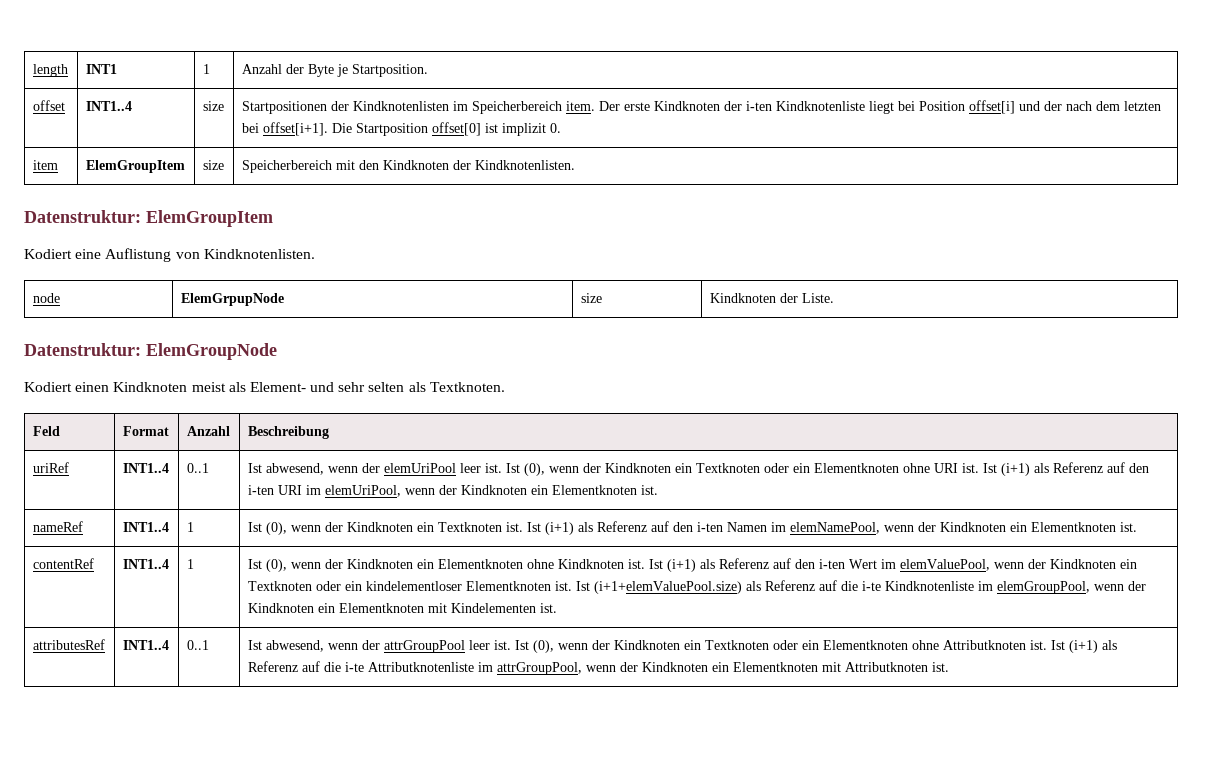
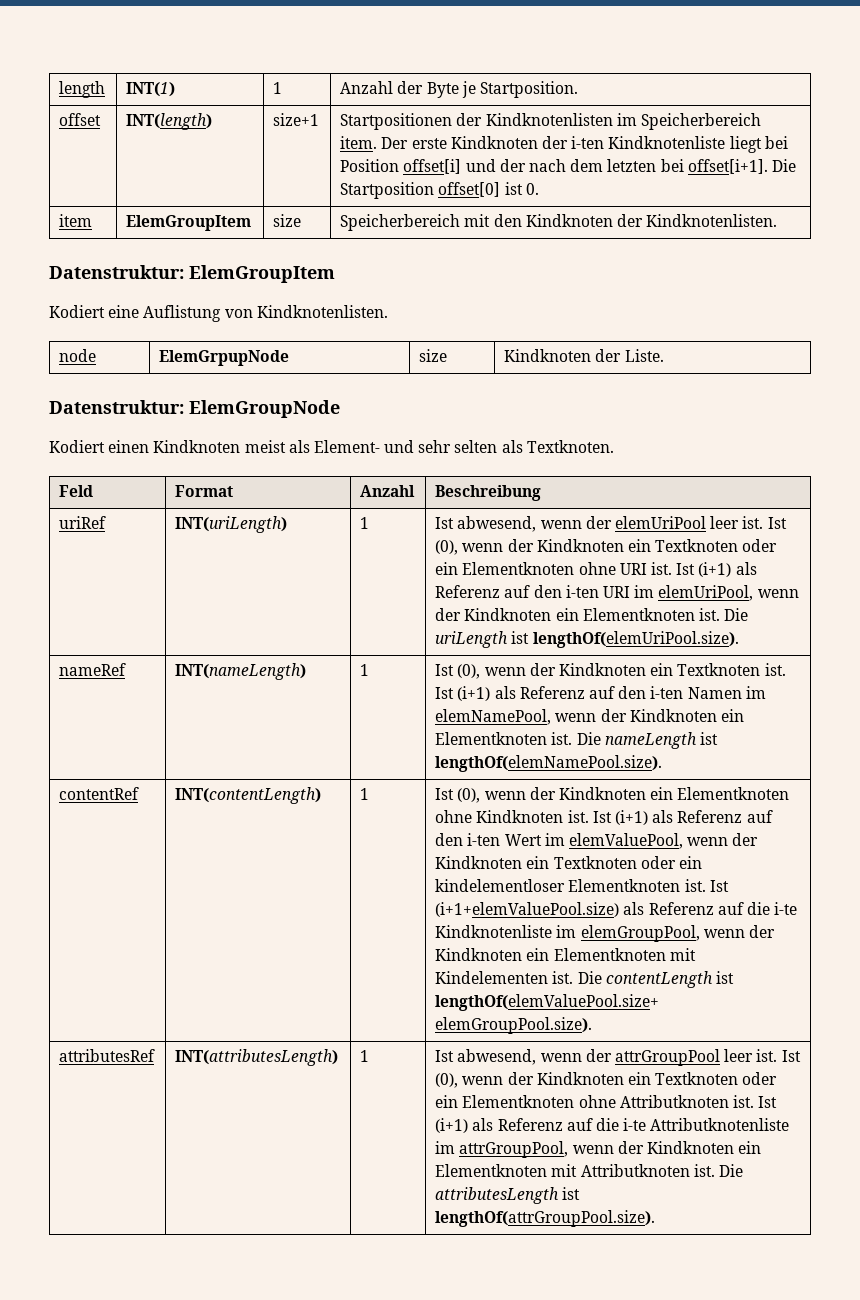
[85,64,117,74] INT1 -> [126,82,176,97] INT(1)
[85,101,132,111] [202,101,224,111] INT1..4 | size -> [126,113,213,130] [273,113,320,126] INT(length) | size+1
[501,123,546,136] implizit -> (523, 188) none
[122,463,169,473] [186,463,209,473] INT1..4 | 0..1 -> [175,516,288,533] [360,517,370,529] INT(uriLength) | 1
(658, 490) none -> [724,608,749,621] [435,631,739,648] Die uriLength ist lengthOf(elemUriPool.size).
[122,522,169,532] INT1..4 -> [175,663,307,680] INT(nameLength)
(1137, 527) none -> [576,732,719,749] [435,755,663,772] Die nameLength ist lengthOf(elemNamePool.size).
[122,559,169,569] INT1..4 -> [175,787,322,804] INT(contentLength)
(557, 608) none -> [577,971,735,988] [435,994,660,1011] [435,1017,593,1034] Die contentLength ist lengthOf(elemValuePool.size+ elemGroupPool.size).
[122,640,169,650] [186,640,209,650] INT1..4 | 0..1 -> [175,1049,339,1066] [360,1050,370,1062] INT(attributesLength) | 1
(949, 667) none -> [719,1164,744,1177] [435,1187,581,1204] [435,1210,656,1227] Die attributesLength ist lengthOf(attrGroupPool.size).

